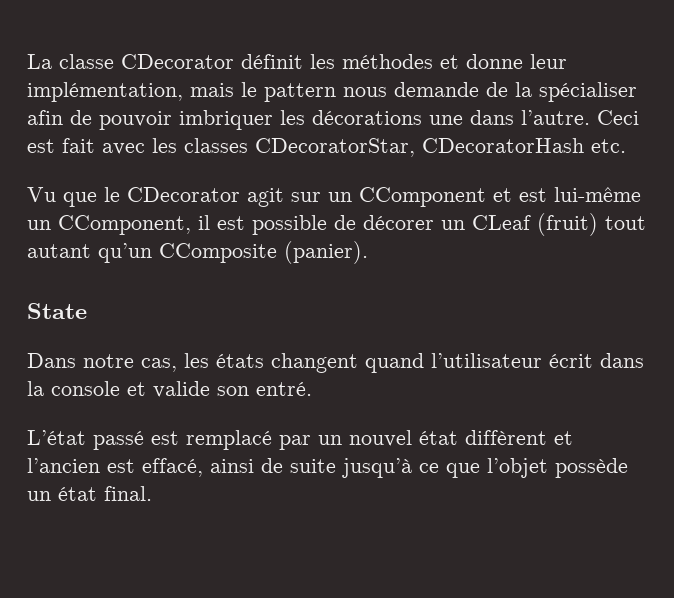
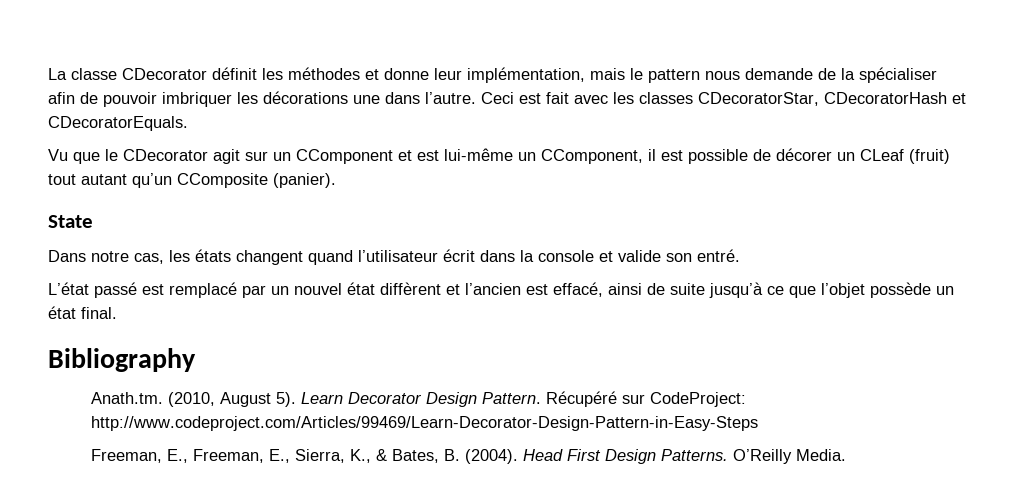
[591,139,626,153] etc. -> [952,93,966,104] [48,116,188,131] et CDecoratorEquals.
(152, 493) none -> [48,348,196,372] [90,391,746,407] [90,416,758,431] [90,449,846,464] // Bibliography // Anath.tm. (2010, August 5). Learn Decorator Design Pattern. Récupéré sur CodeProject: http://www.codeproject.com/Articles/99469/Learn-Decorator-Design-Pattern-in-Easy-Steps // Freeman, E., Freeman, E., Sierra, K., & Bates, B. (2004). Head First Design Patterns. O’Reilly Media.

